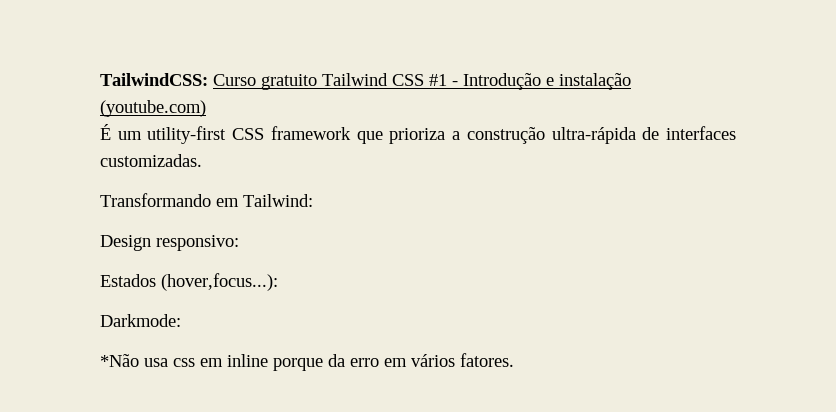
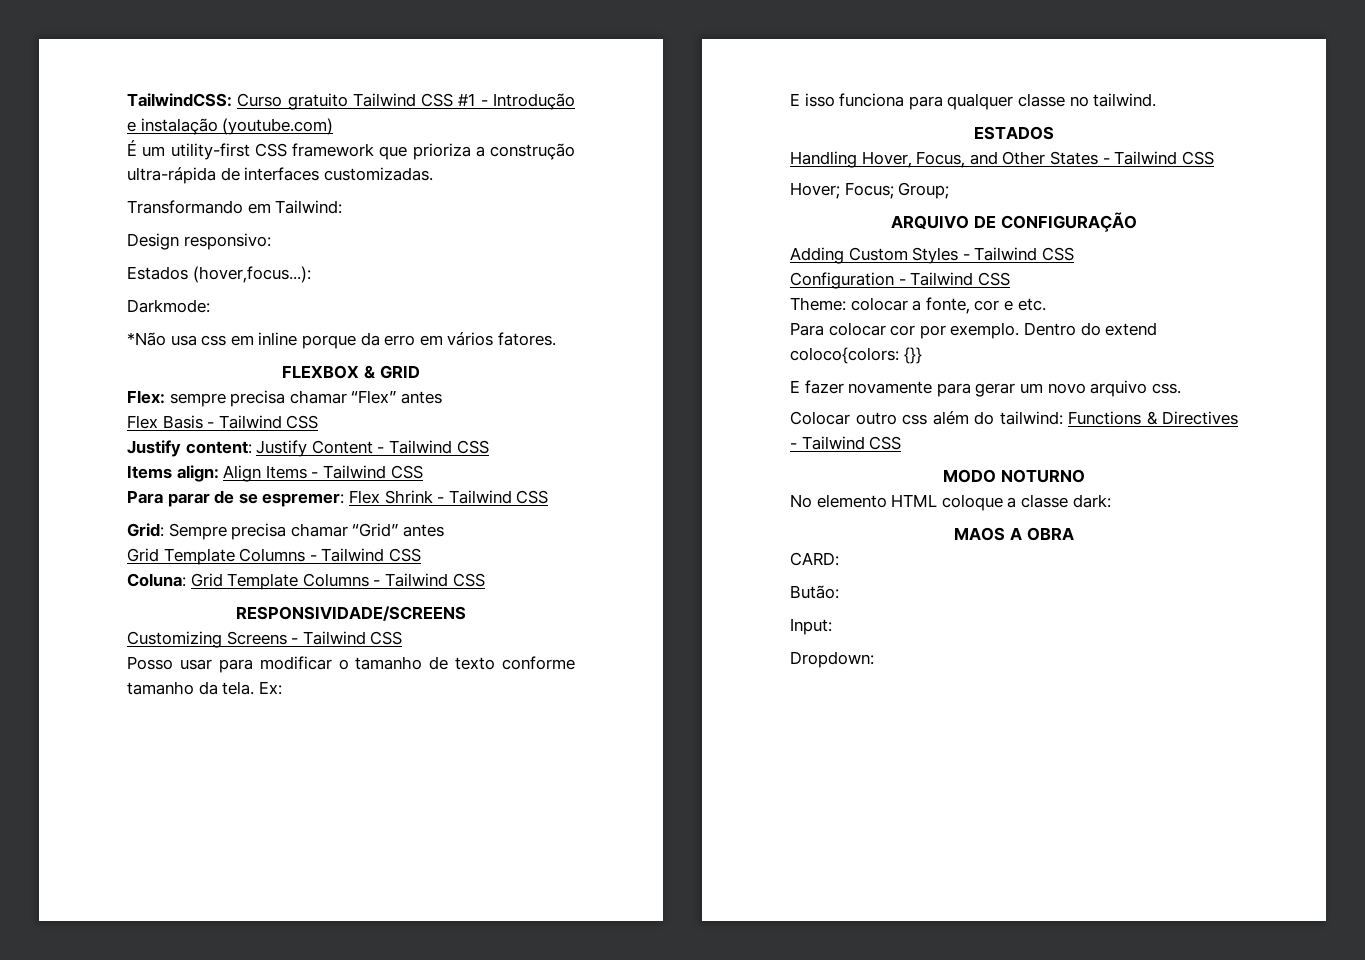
(514, 360) none -> [282,365,420,379] [127,390,442,407] [127,415,319,429] [127,440,489,457] [127,465,423,482] [127,490,549,507] [127,523,444,540] [127,548,421,565] [127,573,485,590] [236,606,466,621] [127,631,403,648] [127,656,575,673] [127,681,282,695] [790,93,1157,110] [974,126,1054,140] [790,151,1214,168] [790,182,950,199] [891,212,1137,232] [790,247,1074,264] [790,272,1010,289] [790,297,1046,314] [790,322,1158,339] [790,347,922,364] [790,380,1181,397] [790,411,1238,425] [790,436,902,450] [943,469,1085,483] [790,494,1111,511] [954,527,1074,541] [790,552,839,566] [790,585,839,599] [790,618,832,635] [790,651,874,668] // FLEXBOX & GRID // Flex: sempre precisa chamar “Flex” antes // Flex Basis - Tailwind CSS // Justify content: Justify Content - Tailwind CSS // Items align: Align Items - Tailwind CSS // Para parar de se espremer: Flex Shrink - Tailwind CSS // Grid: Sempre precisa chamar “Grid” antes // Grid Template Columns - Tailwind CSS // Coluna: Grid Template Columns - Tailwind CSS // RESPONSIVIDADE/SCREENS // Customizing Screens - Tailwind CSS // Posso usar para modificar o tamanho de texto conforme tamanho da tela. Ex: // E isso funciona para qualquer classe no tailwind. // ESTADOS // Handling Hover, Focus, and Other States - Tailwind CSS // Hover; Focus; Group; // ARQUIVO DE CONFIGURAÇÃO // Adding Custom Styles - Tailwind CSS // Configuration - Tailwind CSS // Theme: colocar a fonte, cor e etc. // Para colocar cor por exemplo. Dentro do extend coloco{colors: {}} // E fazer novamente para gerar um novo arquivo css. // Colocar outro css além do tailwind: Functions & Directives - Tailwind CSS // MODO NOTURNO // No elemento HTML coloque a classe dark: // MAOS A OBRA // CARD: // Butão: // Input: // Dropdown:

